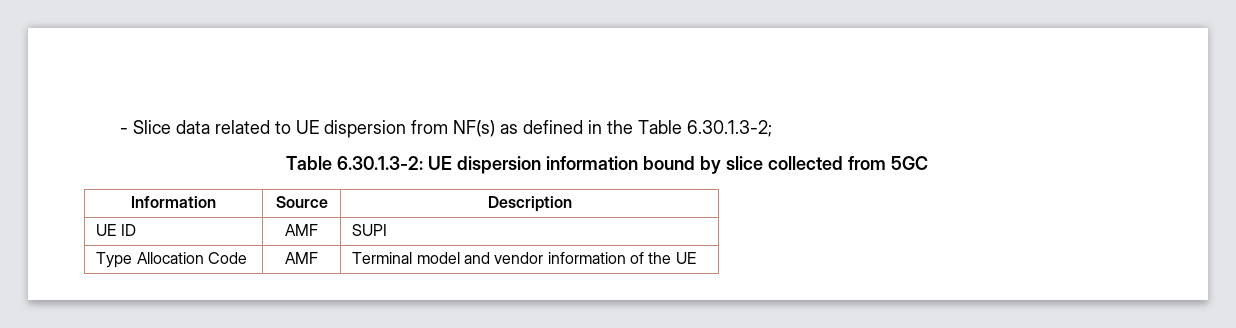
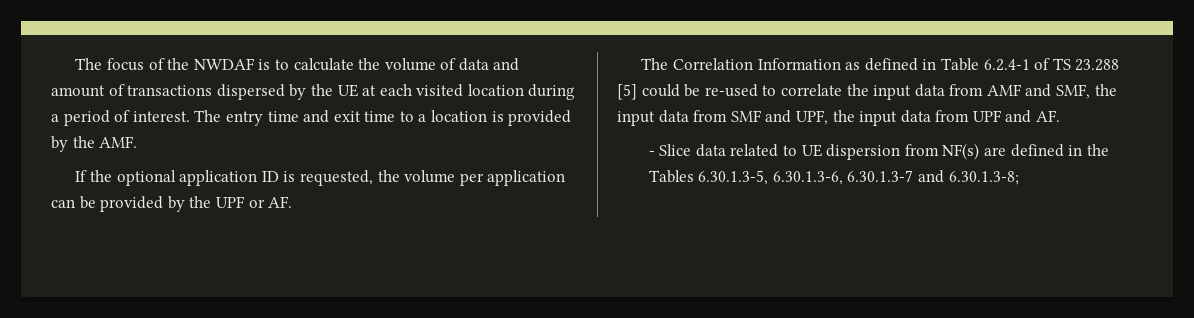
(119, 131) none -> [75,58,520,71] [51,84,576,100] [51,110,572,126] [51,136,138,152] [75,170,566,186] [51,196,293,212] [641,58,1120,71] [617,84,1117,100] [617,110,1061,126] The focus of the NWDAF is to calculate the volume of data and amount of transactions dispersed by the UE at each visited location during a period of interest. The entry time and exit time to a location is provided by the AMF. // If the optional application ID is requested, the volume per application can be provided by the UPF or AF. // The Correlation Information as defined in Table 6.2.4-1 of TS 23.288 [5] could be re-used to correlate the input data from AMF and SMF, the input data from SMF and UPF, the input data from UPF and AF. //
[499,124,518,134] as -> [983,147,1006,156] are
[637,120,772,137] [285,156,928,174] [131,196,216,208] [275,196,328,208] [487,196,572,212] [96,224,136,236] [285,224,318,236] [352,224,388,236] [96,252,247,268] [285,252,318,264] [352,252,696,264] Table 6.30.1.3-2; // Table 6.30.1.3-2: UE dispersion information bound by slice collected from 5GC // Information | Source | Description // UE ID | AMF | SUPI // Type Allocation Code | AMF | Terminal model and vendor information of the UE -> [648,170,1019,185] Tables 6.30.1.3-5, 6.30.1.3-6, 6.30.1.3-7 and 6.30.1.3-8;

